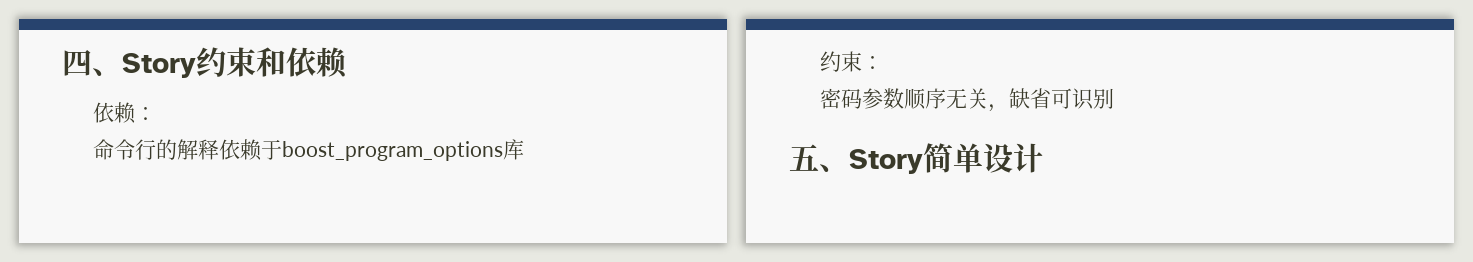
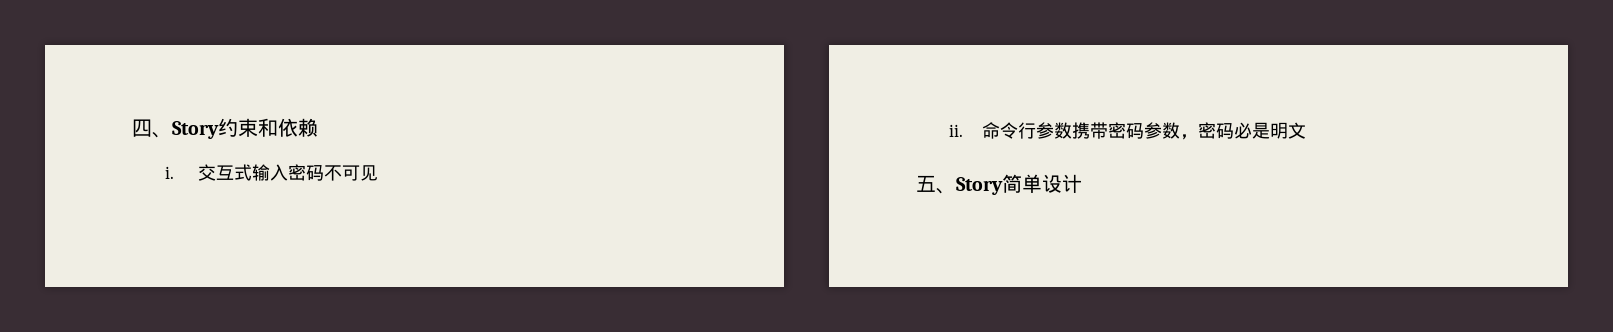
[93,102,157,124] [93,139,525,161] [820,51,884,72] [820,88,1115,112] 依赖： // 命令行的解释依赖于boost_program_options库 // 约束： // 密码参数顺序无关，缺省可识别 -> [165,164,379,181] [949,122,1307,140] i.交互式输入密码不可见 // ii.命令行参数携带密码参数，密码必是明文

